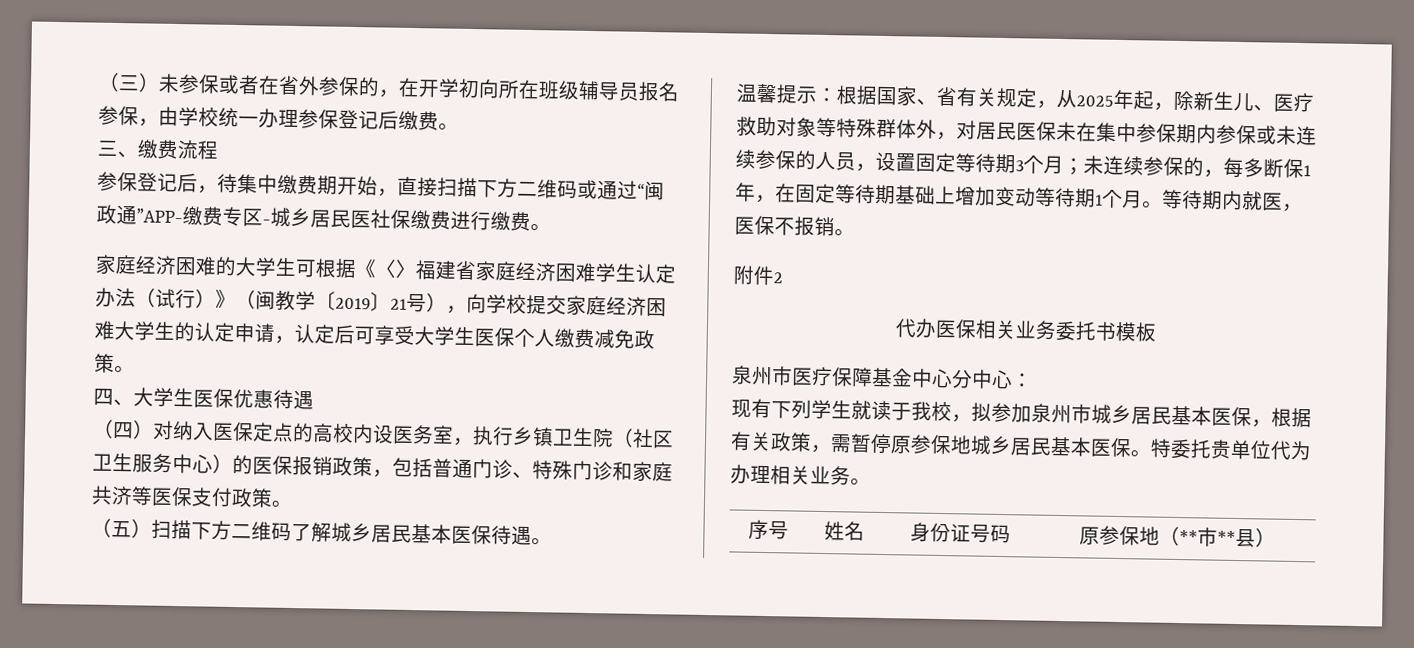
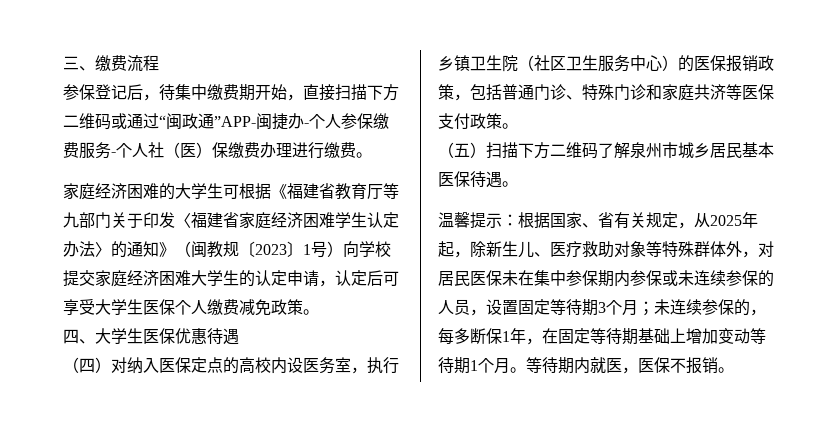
[98,72,680,102] [98,105,459,131] （三）未参保或者在省外参保的，在开学初向所在班级辅导员报名参保，由学校统一办理参保登记后缴费。 // -> (63, 63) none
[182,206,451,230] 缴费专区-城乡居民医社保缴费 -> [256,113,389,130] [63,142,292,159] 闽捷办-个人参保缴费服务-个人社（医）保缴费办理
[375,259,417,280] 〈〉 -> [287,183,399,200] [63,212,191,228] 福建省教育厅等九部门关于印发〈
[135,288,467,314] （试行）》（闽教学〔2019〕21号）， -> [95,241,343,258] 〉的通知》（闽教规〔2023〕1号）
(332, 532) none -> [630,142,678,158] 泉州市
[733,265,783,286] [895,318,1157,342] [731,365,1033,390] [731,398,1312,428] [730,431,1312,461] [730,464,871,486] [747,519,789,541] [823,521,865,541] [910,522,1011,544] [1078,525,1276,548] // 附件2 // 代办医保相关业务委托书模板 // 泉州市医疗保障基金中心分中心： // 现有下列学生就读于我校，拟参加泉州市城乡居民基本医保，根据有关政策，需暂停原参保地城乡居民基本医保。特委托贵单位代为办理相关业务。 // 序号 | 姓名 | 身份证号码 | 原参保地（**市**县） -> (734, 370) none

